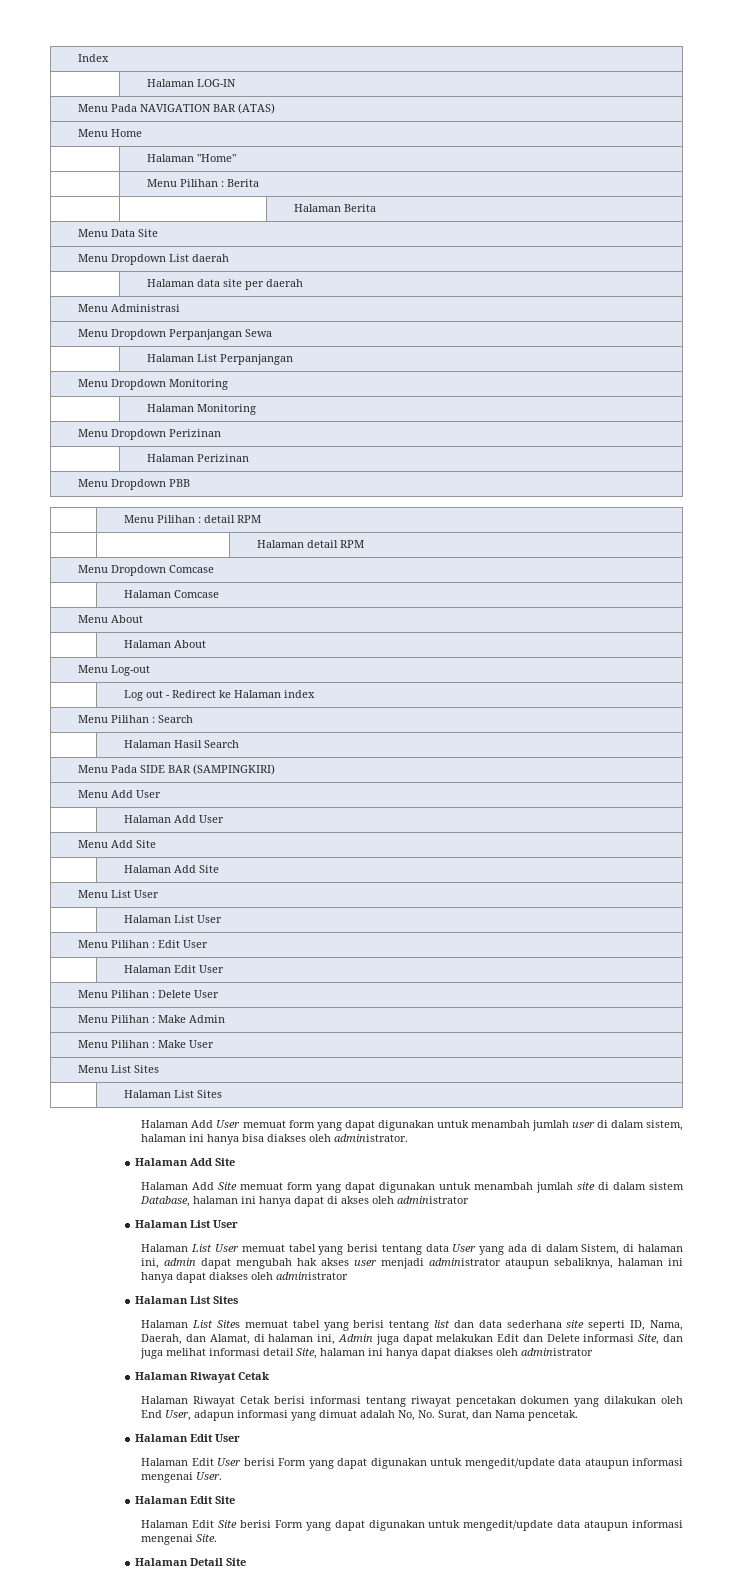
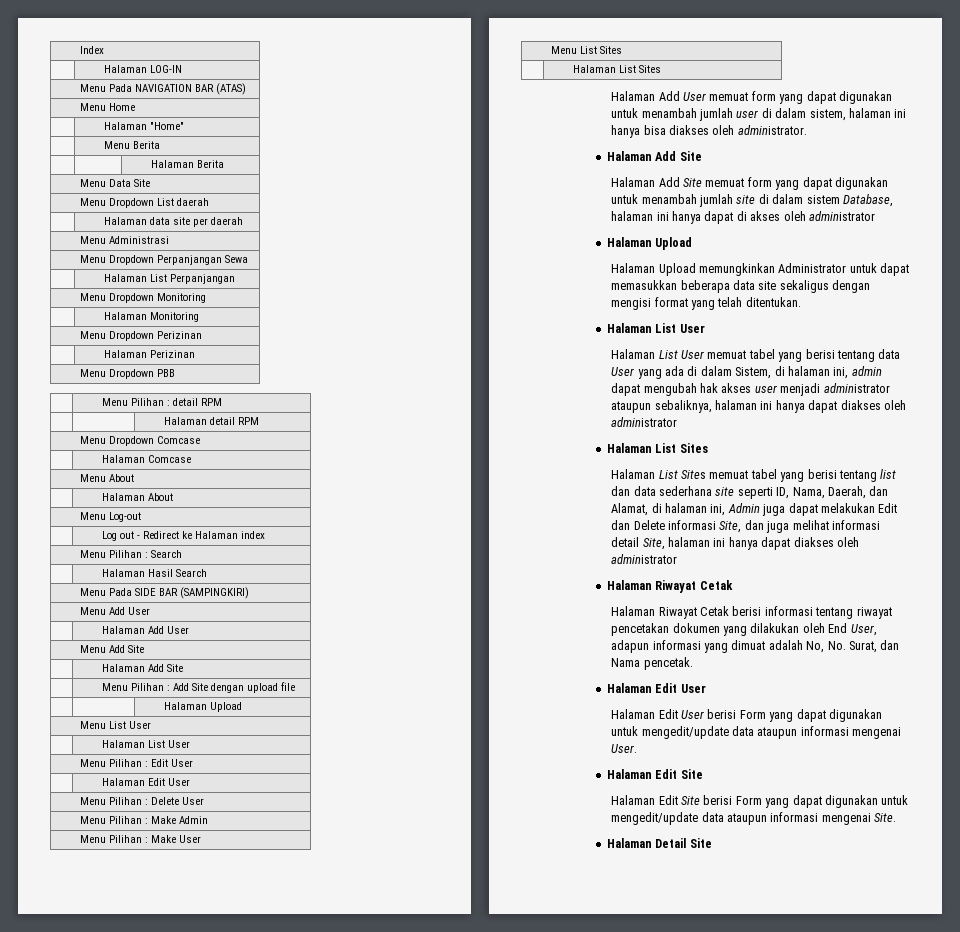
[180,179,225,187] Pilihan : -> (130, 145) none
(220, 869) none -> [101,682,295,693] [163,702,242,712] // | Menu Pilihan : Add Site dengan upload file // | | Halaman Upload
(470, 1200) none -> [607,237,693,250] [611,263,910,276] [611,280,871,293] [611,297,801,310] // Halaman Upload // Halaman Upload memungkinkan Administrator untuk dapat memasukkan beberapa data site sekaligus dengan mengisi format yang telah ditentukan.

